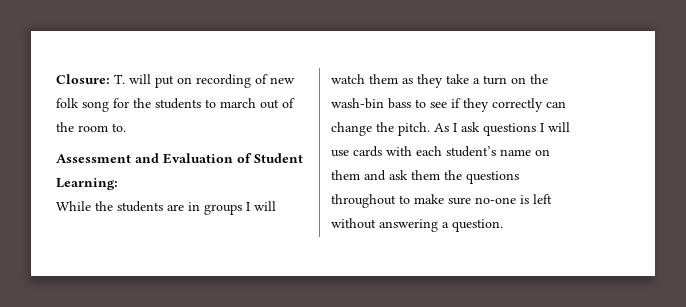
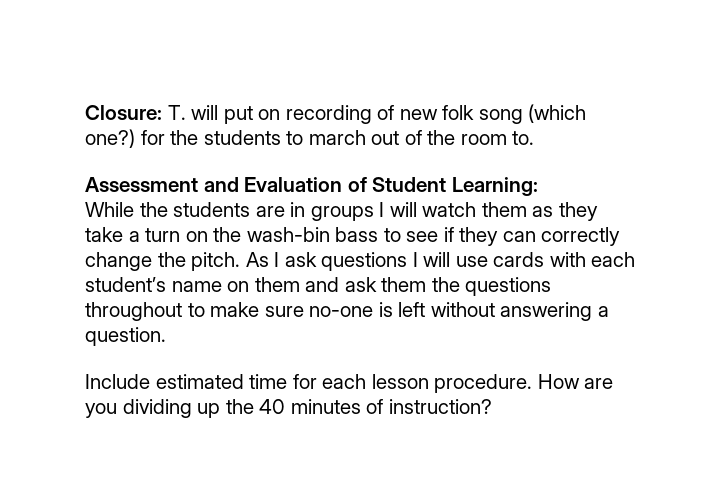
(109, 106) none -> [528,104,587,123] [85,129,135,148] (which one?)
[492,98,566,112] correctly can -> [502,227,621,246] can correctly
(503, 225) none -> [85,374,614,393] [85,399,492,418] // Include estimated time for each lesson procedure. How are you dividing up the 40 minutes of instruction?

